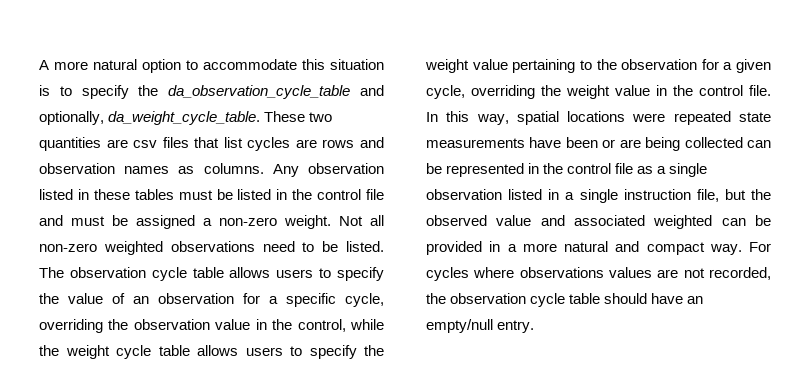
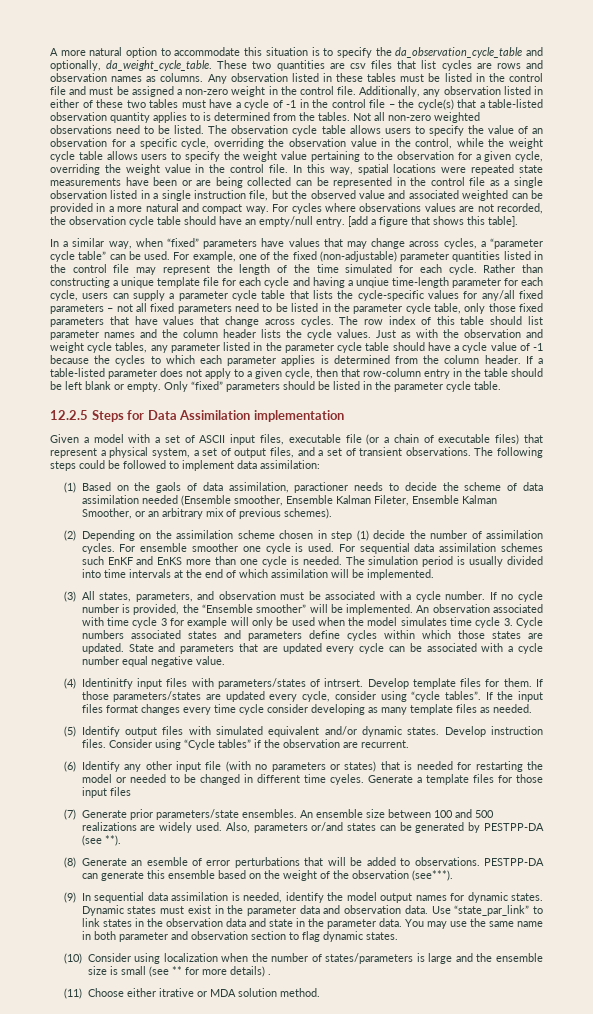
[284,215,331,229] weight. -> [231,86,543,97] [50,99,543,110] [50,112,350,123] weight in the control file. Additionally, any observation listed in either of these two tables must have a cycle of -1 in the control file – the cycle(s) that a table-listed observation quantity applies to is determined from the tables.
(535, 326) none -> [348,216,518,227] [50,238,543,249] [50,251,543,262] [50,264,543,275] [50,277,543,288] [50,290,543,301] [50,303,544,314] [50,316,544,327] [50,329,543,340] [50,342,544,353] [50,355,543,366] [50,368,543,379] [50,381,501,392] [50,410,344,422] [50,434,543,445] [50,447,543,458] [50,460,320,471] [64,482,543,493] [81,495,497,506] [81,508,332,519] [64,530,543,541] [81,543,543,554] [81,556,544,567] [81,569,434,580] [64,591,544,602] [81,604,544,615] [81,617,544,628] [81,630,543,641] [81,643,543,654] [81,656,225,667] [64,678,543,689] [81,691,543,702] [81,704,532,715] [64,726,543,737] [81,739,409,750] [64,761,543,772] [81,774,543,785] [81,787,131,798] [64,809,494,820] [81,822,544,833] [81,835,121,846] [64,857,544,868] [81,870,453,881] [64,892,543,903] [81,905,543,916] [81,918,543,929] [81,931,398,942] [64,953,543,964] [87,966,271,977] [64,988,320,999] [add a figure that shows this table]. // In a similar way, when “fixed” parameters have values that may change across cycles, a “parameter cycle table” can be used. For example, one of the fixed (non-adjustable) parameter quantities listed in the control file may represent the length of the time simulated for each cycle. Rather than constructing a unique template file for each cycle and having a unqiue time-length parameter for each cycle, users can supply a parameter cycle table that lists the cycle-specific values for any/all fixed parameters – not all fixed parameters need to be listed in the parameter cycle table, only those fixed parameters that have values that change across cycles. The row index of this table should list parameter names and the column header lists the cycle values. Just as with the observation and weight cycle tables, any parameter listed in the parameter cycle table should have a cycle value of -1 because the cycles to which each parameter applies is determined from the column header. If a table-listed parameter does not apply to a given cycle, then that row-column entry in the table should be left blank or empty. Only “fixed” parameters should be listed in the parameter cycle table. // 12.2.5 Steps for Data Assimilation implementation // Given a model with a set of ASCII input files, executable file (or a chain of executable files) that represent a physical system, a set of output files, and a set of transient observations. The following steps could be followed to implement data assimilation: // (1) Based on the gaols of data assimilation, paractioner needs to decide the scheme of data assimilation needed (Ensemble smoother, Ensemble Kalman Fileter, Ensemble Kalman Smoother, or an arbitrary mix of previous schemes). // (2) Depending on the assimilation scheme chosen in step (1) decide the number of assimilation cycles. For ensemble smoother one cycle is used. For sequential data assimilation schemes such EnKF and EnKS more than one cycle is needed. The simulation period is usually divided into time intervals at the end of which assimilation will be implemented. // (3) All states, parameters, and observation must be associated with a cycle number. If no cycle number is provided, the “Ensemble smoother” will be implemented. An observation associated with time cycle 3 for example will only be used when the model simulates time cycle 3. Cycle numbers associated states and parameters define cycles within which those states are updated. State and parameters that are updated every cycle can be associated with a cycle number equal negative value. // (4) Identinitfy input files with parameters/states of intrsert. Develop template files for them. If those parameters/states are updated every cycle, consider using “cycle tables”. If the input files format changes every time cycle consider developing as many template files as needed. // (5) Identify output files with simulated equivalent and/or dynamic states. Develop instruction files. Consider using “Cycle tables” if the observation are recurrent. // (6) Identify any other input file (with no parameters or states) that is needed for restarting the model or needed to be changed in different time cyeles. Generate a template files for those input files // (7) Generate prior parameters/state ensembles. An ensemble size between 100 and 500 realizations are widely used. Also, parameters or/and states can be generated by PESTPP-DA (see **). // (8) Generate an esemble of error perturbations that will be added to observations. PESTPP-DA can generate this ensemble based on the weight of the observation (see***). // (9) In sequential data assimilation is needed, identify the model output names for dynamic states. Dynamic states must exist in the parameter data and observation data. Use “state_par_link” to link states in the observation data and state in the parameter data. You may use the same name in both parameter and observation section to flag dynamic states. // (10) Consider using localization when the number of states/parameters is large and the ensemble size is small (see ** for more details) . // (11) Choose either itrative or MDA solution method.

